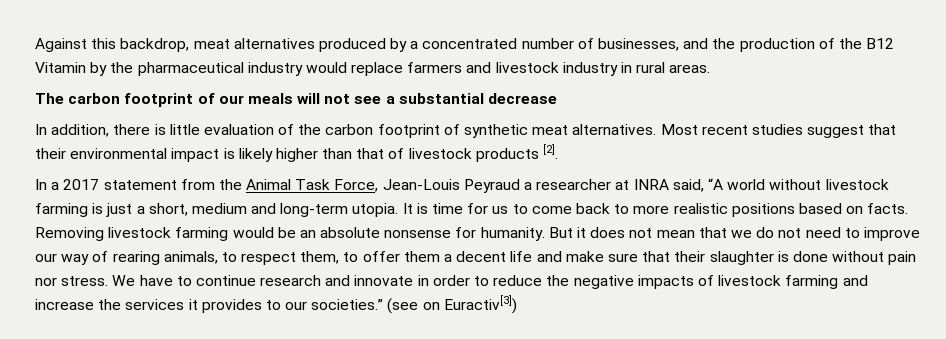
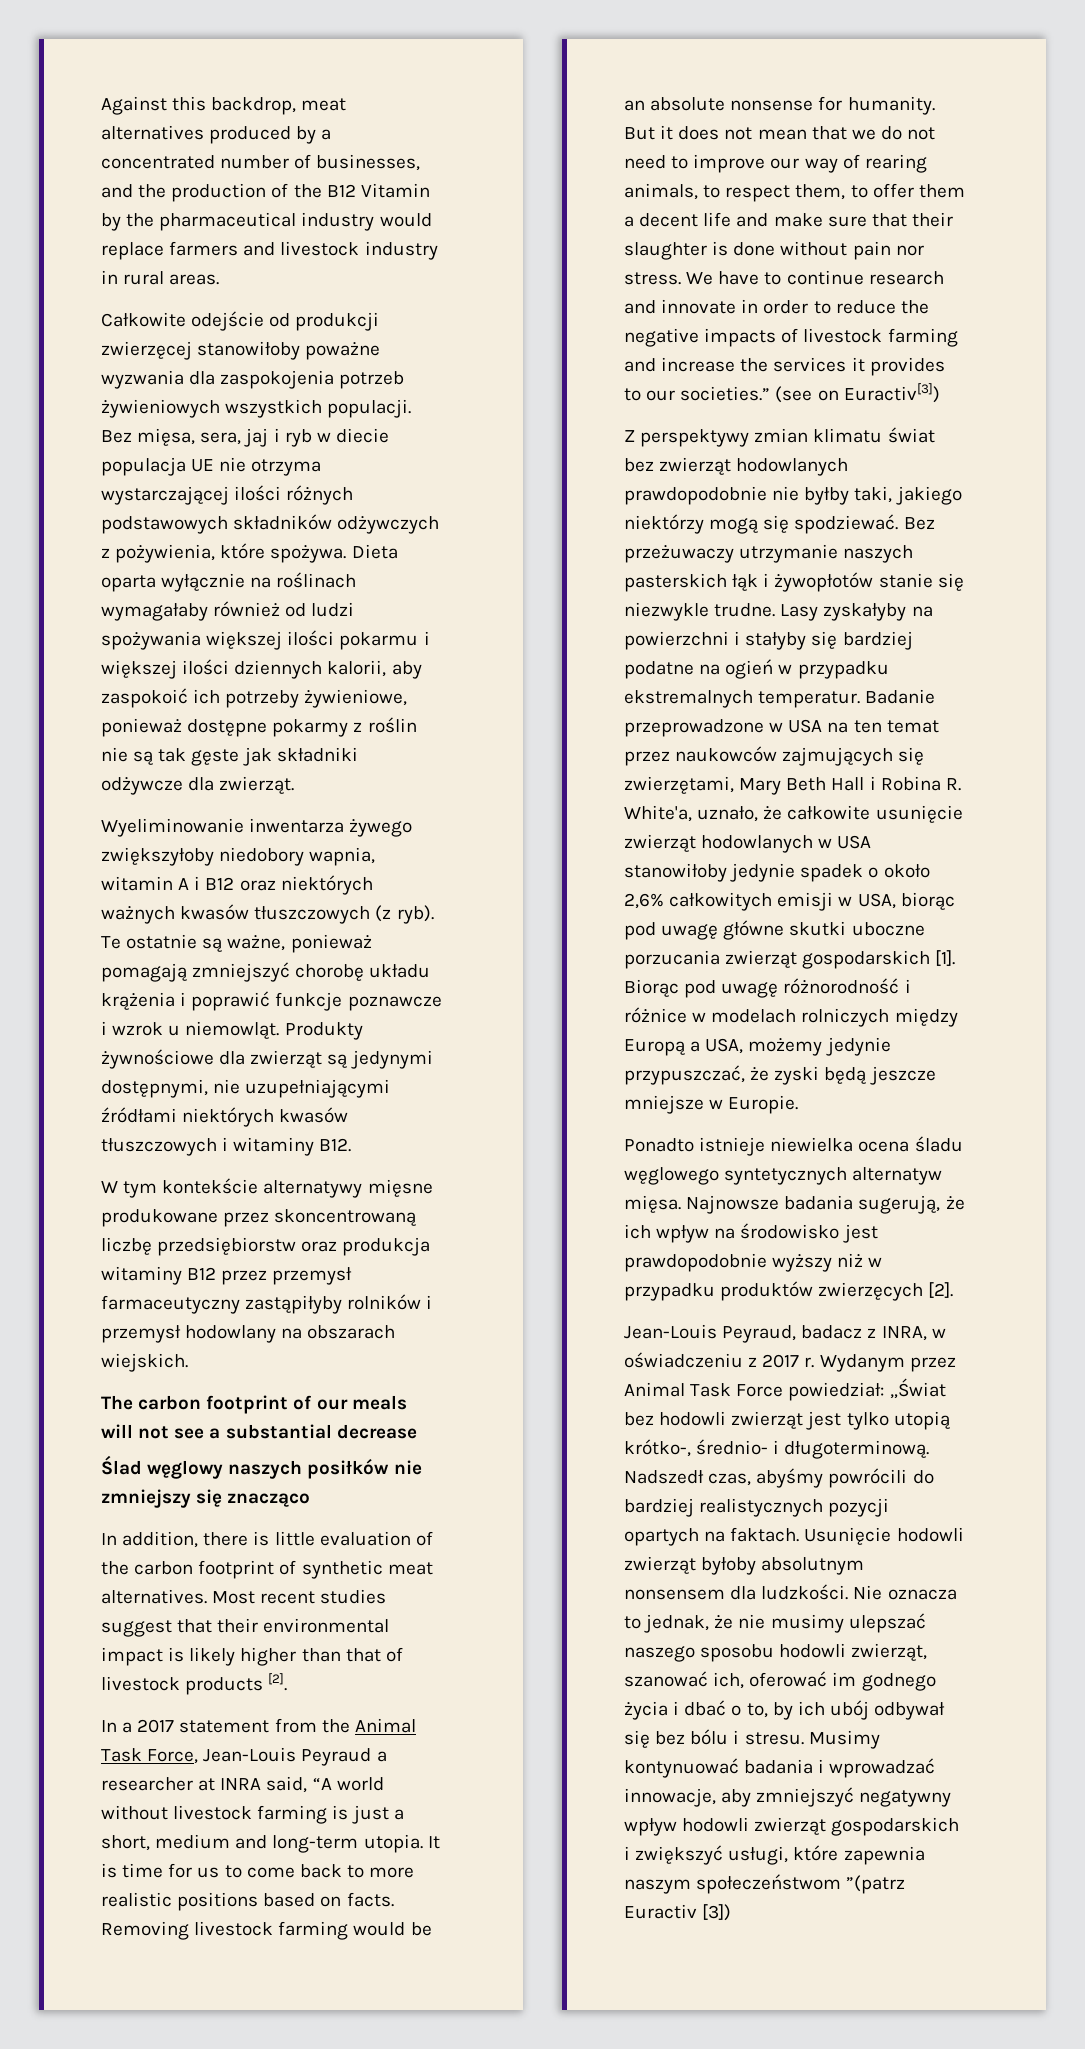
(711, 68) none -> [101,311,380,331] [101,341,381,360] [101,370,405,389] [101,399,412,418] [101,428,389,447] [101,457,322,476] [101,485,354,505] [101,514,440,534] [101,543,398,563] [101,572,357,592] [101,601,355,621] [101,630,430,650] [101,659,422,679] [101,688,408,708] [101,717,417,737] [101,747,358,766] [101,776,295,795] [101,818,413,837] [101,847,376,866] [101,875,373,895] [101,904,434,924] [101,934,372,953] [101,962,431,982] [101,991,442,1011] [101,1021,363,1040] [101,1049,433,1069] [101,1079,391,1098] [101,1107,349,1127] [101,1137,352,1156] [101,1178,433,1198] [101,1209,418,1227] [101,1237,431,1256] [101,1266,353,1285] [101,1294,433,1314] [101,1325,396,1343] [101,1353,188,1372] // Całkowite odejście od produkcji zwierzęcej stanowiłoby poważne wyzwania dla zaspokojenia potrzeb żywieniowych wszystkich populacji. Bez mięsa, sera, jaj i ryb w diecie populacja UE nie otrzyma wystarczającej ilości różnych podstawowych składników odżywczych z pożywienia, które spożywa. Dieta oparta wyłącznie na roślinach wymagałaby również od ludzi spożywania większej ilości pokarmu i większej ilości dziennych kalorii, aby zaspokoić ich potrzeby żywieniowe, ponieważ dostępne pokarmy z roślin nie są tak gęste jak składniki odżywcze dla zwierząt. // Wyeliminowanie inwentarza żywego zwiększyłoby niedobory wapnia, witamin A i B12 oraz niektórych ważnych kwasów tłuszczowych (z ryb). Te ostatnie są ważne, ponieważ pomagają zmniejszyć chorobę układu krążenia i poprawić funkcje poznawcze i wzrok u niemowląt. Produkty żywnościowe dla zwierząt są jedynymi dostępnymi, nie uzupełniającymi źródłami niektórych kwasów tłuszczowych i witaminy B12. // W tym kontekście alternatywy mięsne produkowane przez skoncentrowaną liczbę przedsiębiorstw oraz produkcja witaminy B12 przez przemysł farmaceutyczny zastąpiłyby rolników i przemysł hodowlany na obszarach wiejskich.
(558, 98) none -> [101,1455,422,1479] [101,1489,311,1508] // Ślad węglowy naszych posiłków nie zmniejszy się znacząco
(517, 304) none -> [624,427,935,447] [624,457,849,476] [624,486,962,505] [624,514,935,534] [624,544,914,563] [624,572,964,592] [624,602,933,621] [624,631,913,650] [624,659,889,679] [624,689,936,708] [624,719,939,737] [624,746,925,766] [624,776,961,795] [624,805,963,823] [624,834,872,853] [624,863,930,882] [624,892,955,911] [624,920,925,940] [624,950,956,969] [624,978,911,998] [624,1007,958,1027] [624,1037,891,1056] [624,1065,936,1085] [624,1095,799,1114] [624,1136,963,1156] [624,1167,943,1185] [624,1195,965,1214] [624,1223,878,1243] [624,1253,883,1272] [624,1281,954,1301] [624,1324,946,1343] [624,1352,956,1372] [624,1378,946,1401] [624,1411,951,1430] [624,1439,930,1459] [624,1468,934,1488] [624,1498,890,1517] [624,1527,964,1546] [624,1556,865,1575] [624,1584,957,1600] [624,1613,926,1633] [624,1643,928,1662] [624,1671,936,1691] [624,1700,946,1720] [624,1729,880,1749] [624,1758,936,1778] [624,1787,952,1807] [624,1817,960,1836] [624,1845,925,1865] [624,1874,906,1894] [624,1904,732,1921] // Z perspektywy zmian klimatu świat bez zwierząt hodowlanych prawdopodobnie nie byłby taki, jakiego niektórzy mogą się spodziewać. Bez przeżuwaczy utrzymanie naszych pasterskich łąk i żywopłotów stanie się niezwykle trudne. Lasy zyskałyby na powierzchni i stałyby się bardziej podatne na ogień w przypadku ekstremalnych temperatur. Badanie przeprowadzone w USA na ten temat przez naukowców zajmujących się zwierzętami, Mary Beth Hall i Robina R. White'a, uznało, że całkowite usunięcie zwierząt hodowlanych w USA stanowiłoby jedynie spadek o około 2,6% całkowitych emisji w USA, biorąc pod uwagę główne skutki uboczne porzucania zwierząt gospodarskich [1]. Biorąc pod uwagę różnorodność i różnice w modelach rolniczych między Europą a USA, możemy jedynie przypuszczać, że zyski będą jeszcze mniejsze w Europie. // Ponadto istnieje niewielka ocena śladu węglowego syntetycznych alternatyw mięsa. Najnowsze badania sugerują, że ich wpływ na środowisko jest prawdopodobnie wyższy niż w przypadku produktów zwierzęcych [2]. // Jean-Louis Peyraud, badacz z INRA, w oświadczeniu z 2017 r. Wydanym przez Animal Task Force powiedział: „Świat bez hodowli zwierząt jest tylko utopią krótko-, średnio- i długoterminową. Nadszedł czas, abyśmy powrócili do bardziej realistycznych pozycji opartych na faktach. Usunięcie hodowli zwierząt byłoby absolutnym nonsensem dla ludzkości. Nie oznacza to jednak, że nie musimy ulepszać naszego sposobu hodowli zwierząt, szanować ich, oferować im godnego życia i dbać o to, by ich ubój odbywał się bez bólu i stresu. Musimy kontynuować badania i wprowadzać innowacje, aby zmniejszyć negatywny wpływ hodowli zwierząt gospodarskich i zwiększyć usługi, które zapewnia naszym społeczeństwom ”(patrz Euractiv [3])

